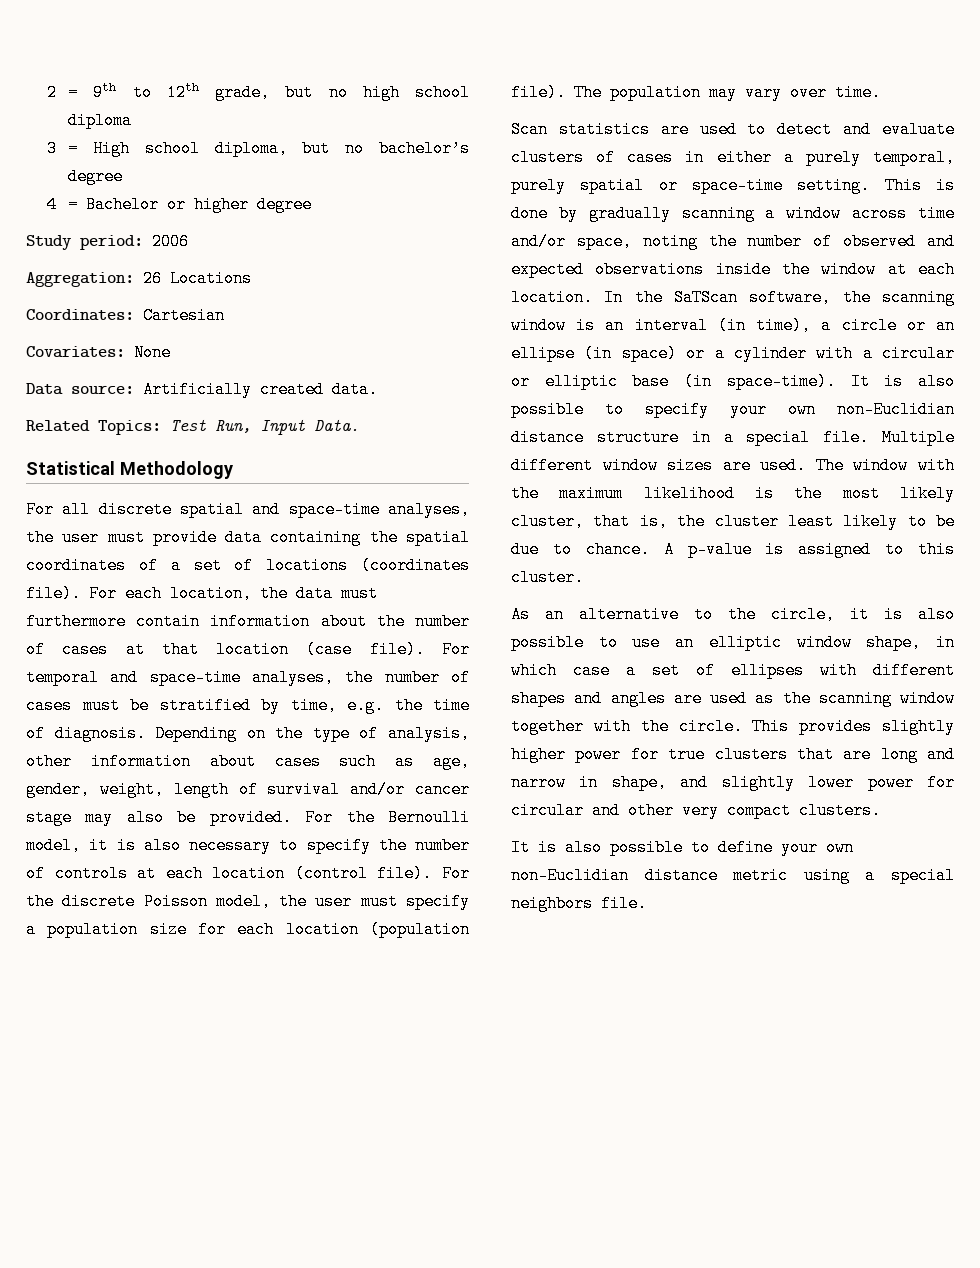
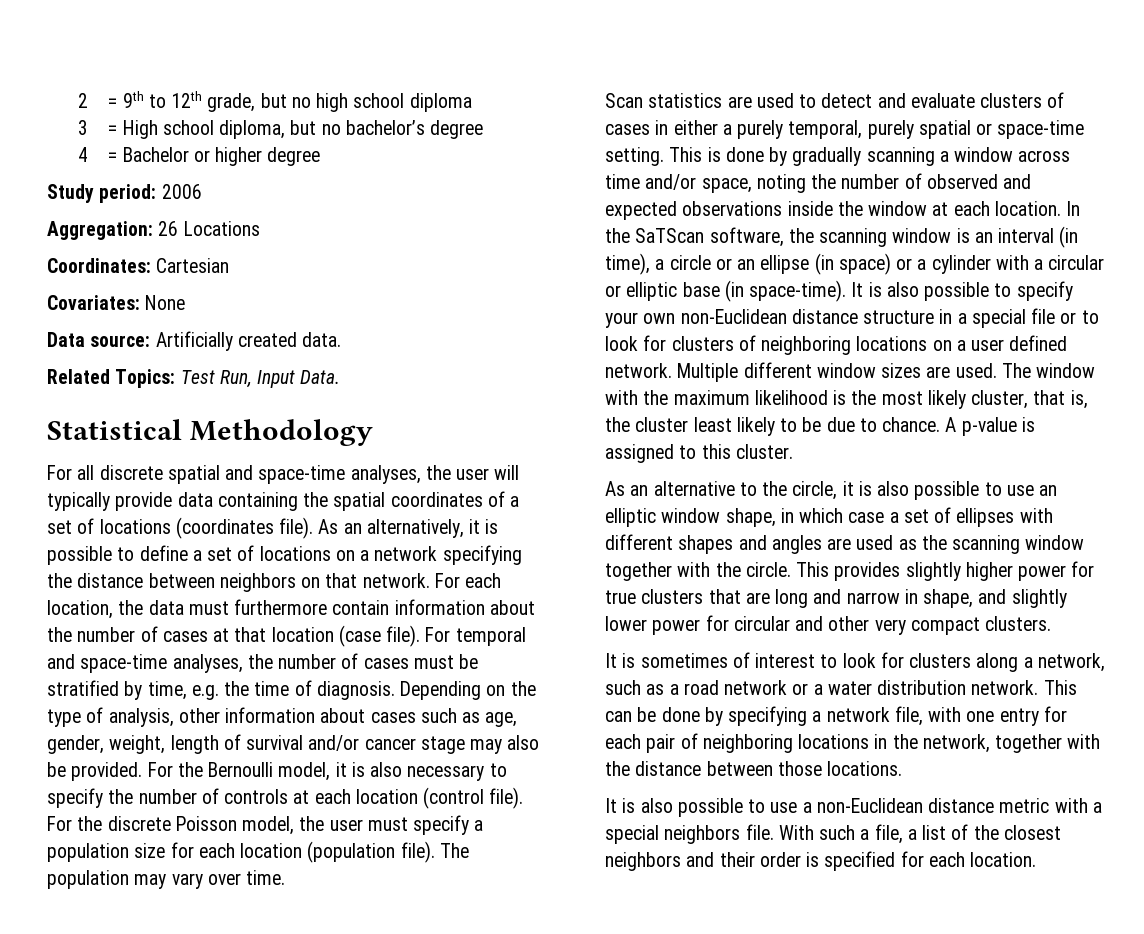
[107,529,145,546] must -> [494,465,520,480] [47,492,110,511] will typically
(81, 593) none -> [318,519,499,538] [47,545,522,565] [47,573,430,592] As an alternatively, it is possible to define a set of locations on a network specifying the distance between neighbors on that network.
[837,401,955,418] non-Euclidian -> [680,309,787,324] non-Euclidean
[823,429,870,446] file. -> [1031,308,1099,324] [605,335,1068,355] [605,363,672,378] file or to look for clusters of neighboring locations on a user defined network.
[511,839,854,856] [511,867,629,884] // It is also possible to define your own non-Euclidian -> [605,652,1105,672] [605,680,1077,695] [605,706,1067,726] [605,733,1101,753] [605,761,903,776] [605,798,923,817] // It is sometimes of interest to look for clusters along a network, such as a road network or a water distribution network. This can be done by specifying a network file, with one entry for each pair of neighboring locations in the network, together with the distance between those locations. // It is also possible to use a non-Euclidean
[803,867,850,884] using -> [1054,798,1088,813] with
(647, 903) none -> [778,824,1061,844] [605,851,1037,871] With such a file, a list of the closest neighbors and their order is specified for each location.

